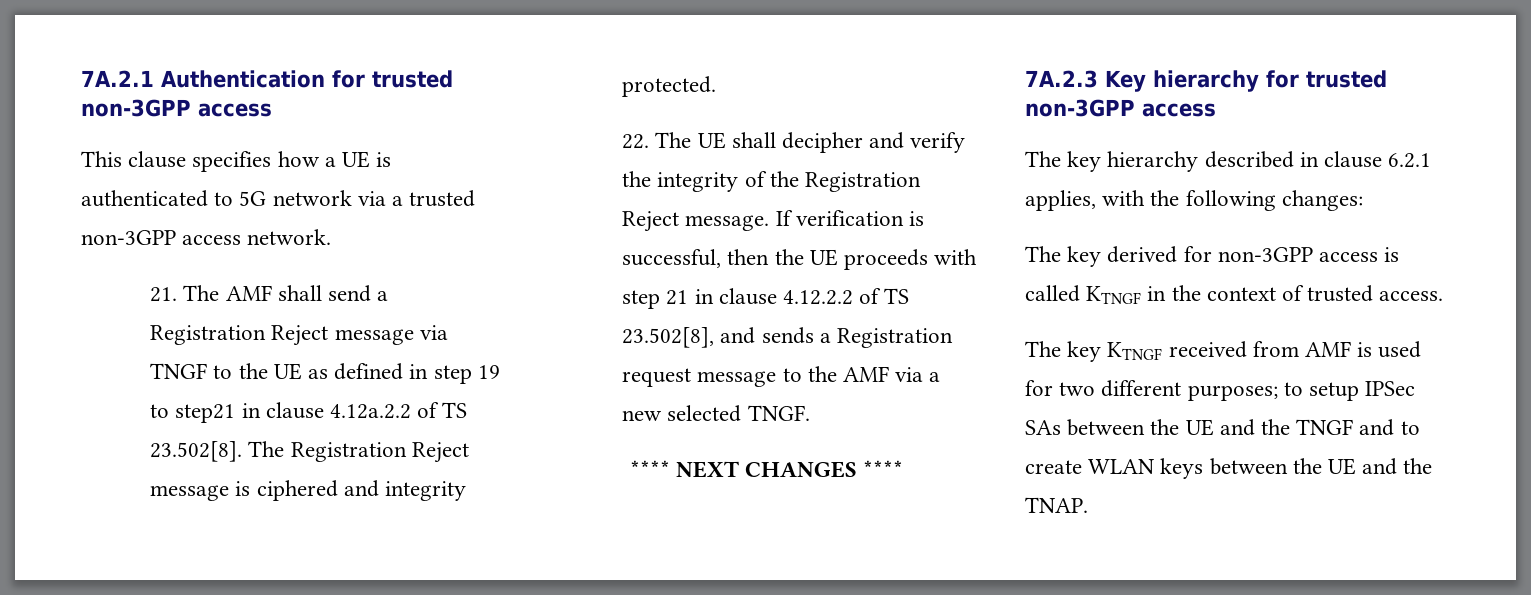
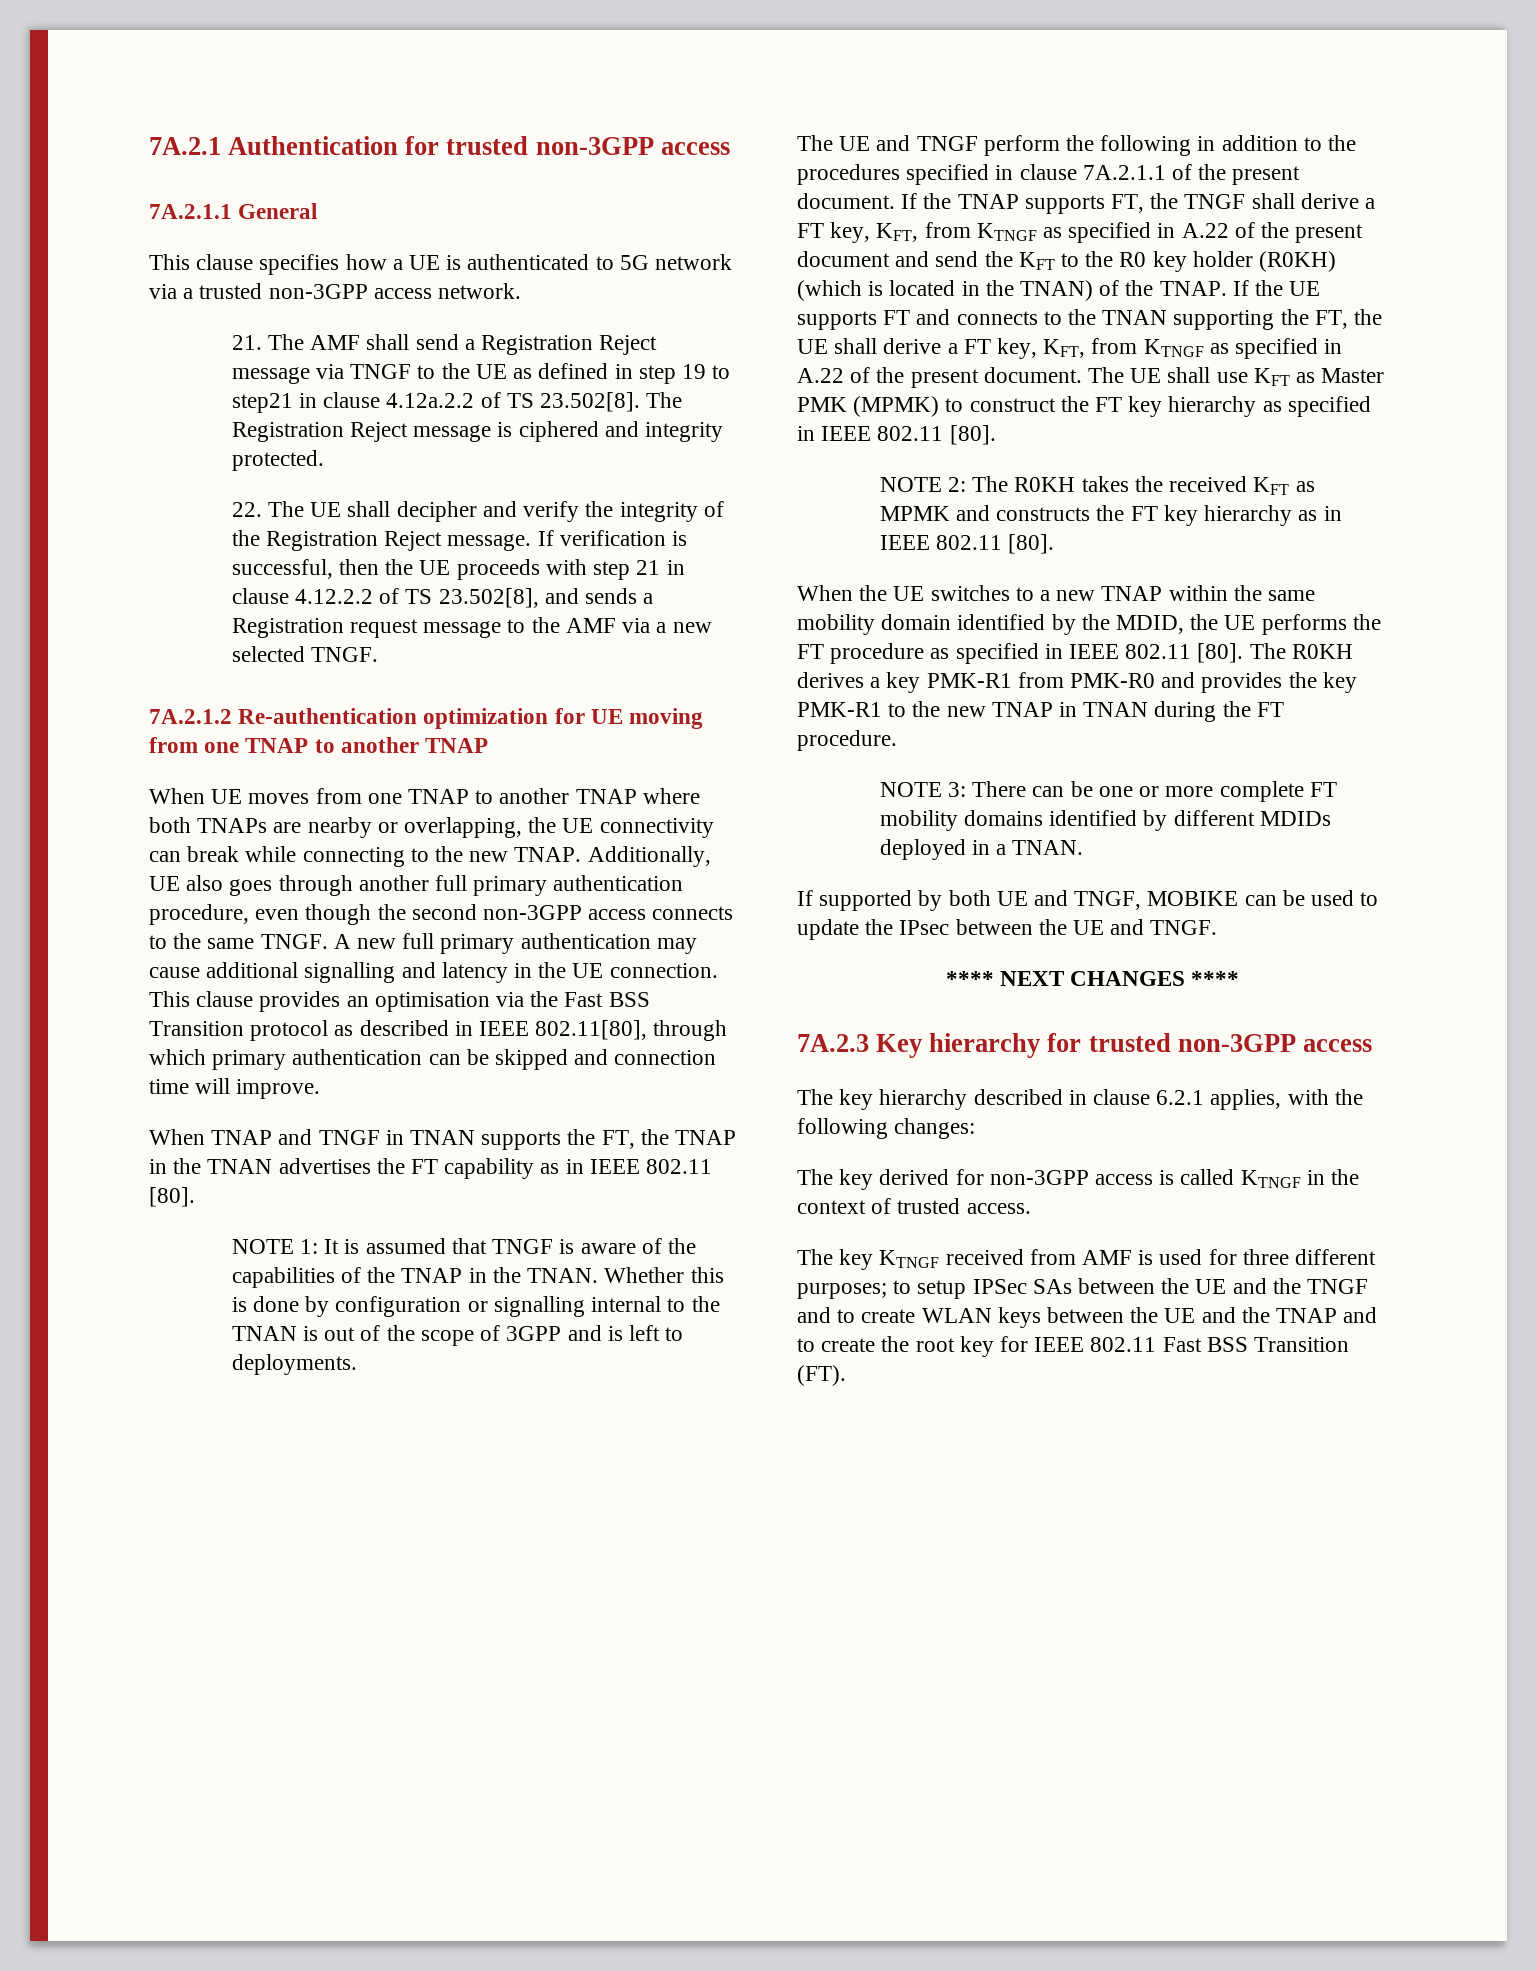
(272, 110) none -> [149,203,318,219] // 7A.2.1.1 General
(810, 413) none -> [149,708,704,729] [149,737,489,753] [149,788,700,804] [149,817,714,838] [149,846,711,867] [149,875,684,896] [149,904,734,925] [149,933,697,954] [149,962,718,983] [149,991,650,1012] [149,1020,728,1041] [149,1049,717,1070] [149,1078,321,1099] [149,1129,737,1150] [149,1158,713,1179] [149,1187,195,1207] [231,1238,696,1254] [231,1267,724,1288] [231,1296,720,1317] [231,1325,684,1346] [231,1354,357,1375] [797,135,1357,156] [797,164,1301,185] [797,193,1376,214] [797,222,1364,243] [797,251,1337,272] [797,280,1321,301] [797,309,1383,330] [797,338,1343,359] [797,367,1385,388] [797,396,1371,417] [797,425,996,445] [879,476,1315,495] [879,505,1342,526] [879,534,1055,554] [797,585,1316,601] [797,614,1381,635] [797,643,1353,664] [797,672,1357,693] [797,701,1284,722] [797,730,897,751] [879,781,1337,802] [879,810,1331,831] [879,839,1084,860] [797,890,1379,911] [797,919,1218,940] // 7A.2.1.2 Re-authentication optimization for UE moving from one TNAP to another TNAP // When UE moves from one TNAP to another TNAP where both TNAPs are nearby or overlapping, the UE connectivity can break while connecting to the new TNAP. Additionally, UE also goes through another full primary authentication procedure, even though the second non-3GPP access connects to the same TNGF. A new full primary authentication may cause additional signalling and latency in the UE connection. This clause provides an optimisation via the Fast BSS Transition protocol as described in IEEE 802.11[80], through which primary authentication can be skipped and connection time will improve. // When TNAP and TNGF in TNAN supports the FT, the TNAP in the TNAN advertises the FT capability as in IEEE 802.11 [80]. // NOTE 1: It is assumed that TNGF is aware of the capabilities of the TNAP in the TNAN. Whether this is done by configuration or signalling internal to the TNAN is out of the scope of 3GPP and is left to deployments. // The UE and TNGF perform the following in addition to the procedures specified in clause 7A.2.1.1 of the present document. If the TNAP supports FT, the TNGF shall derive a FT key, KFT, from KTNGF as specified in A.22 of the present document and send the KFT to the R0 key holder (R0KH) (which is located in the TNAN) of the TNAP. If the UE supports FT and connects to the TNAN supporting the FT, the UE shall derive a FT key, KFT, from KTNGF as specified in A.22 of the present document. The UE shall use KFT as Master PMK (MPMK) to construct the FT key hierarchy as specified in IEEE 802.11 [80]. // NOTE 2: The R0KH takes the received KFT as MPMK and constructs the FT key hierarchy as in IEEE 802.11 [80]. // When the UE switches to a new TNAP within the same mobility domain identified by the MDID, the UE performs the FT procedure as specified in IEEE 802.11 [80]. The R0KH derives a key PMK-R1 from PMK-R0 and provides the key PMK-R1 to the new TNAP in TNAN during the FT procedure. // NOTE 3: There can be one or more complete FT mobility domains identified by different MDIDs deployed in a TNAN. // If supported by both UE and TNGF, MOBIKE can be used to update the IPsec between the UE and TNGF.
[1059,382,1096,396] two -> [1242,1249,1289,1265] three
[1025,497,1088,513] TNAP. -> [1276,1307,1378,1323] [797,1336,1350,1357] [797,1365,846,1386] TNAP and to create the root key for IEEE 802.11 Fast BSS Transition (FT).

